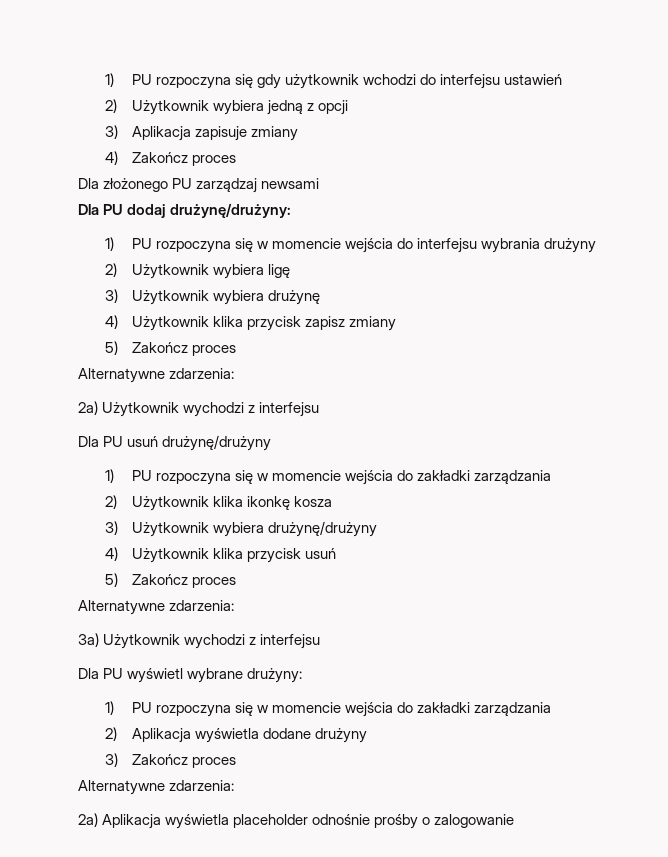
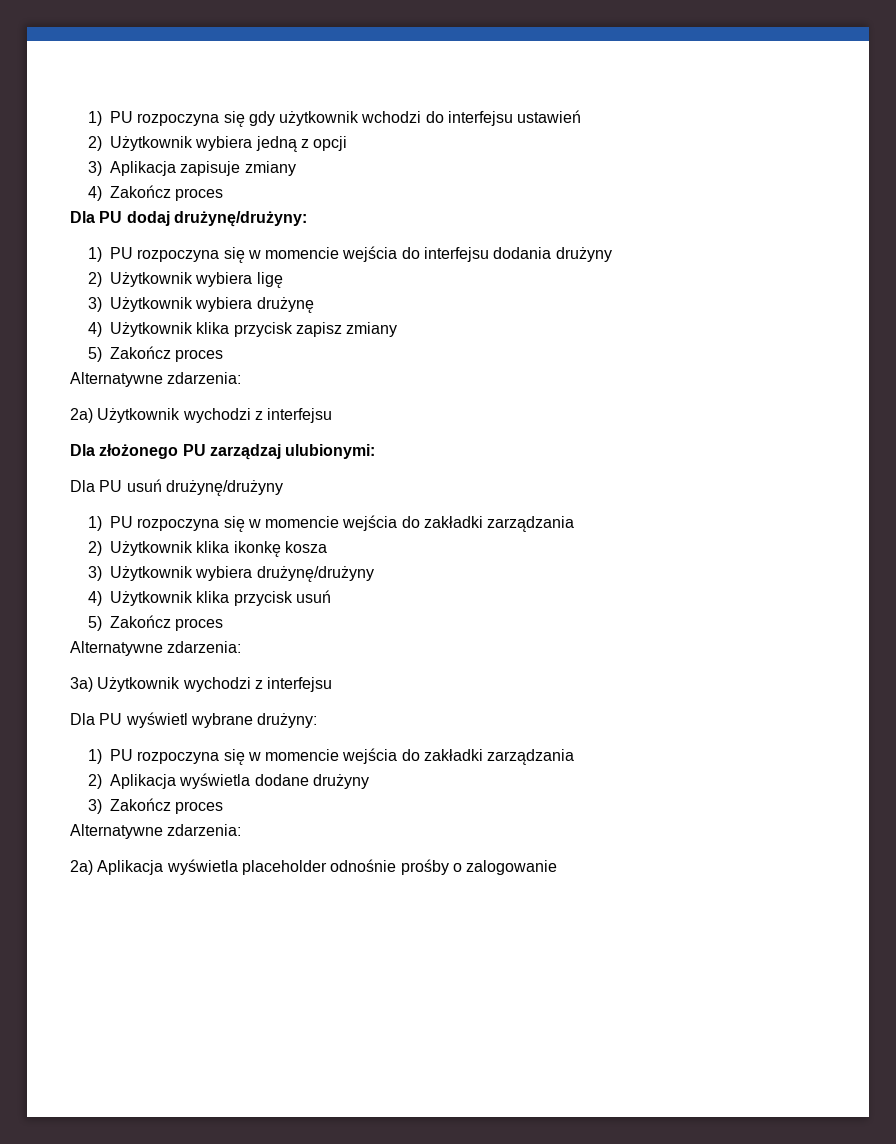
[78,178,320,193] // Dla złożonego PU zarządzaj newsami -> (224, 194) none
[481,238,541,253] wybrania -> [493,247,552,259] dodania
(320, 409) none -> [70,444,376,460] // Dla złożonego PU zarządzaj ulubionymi:

